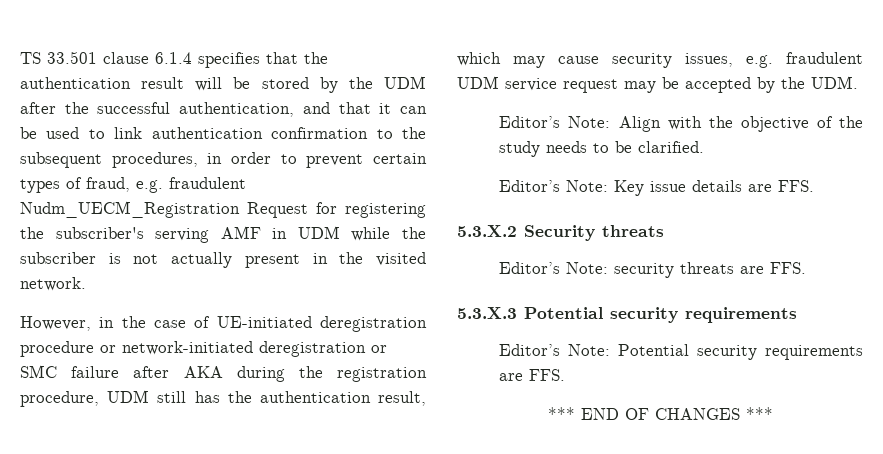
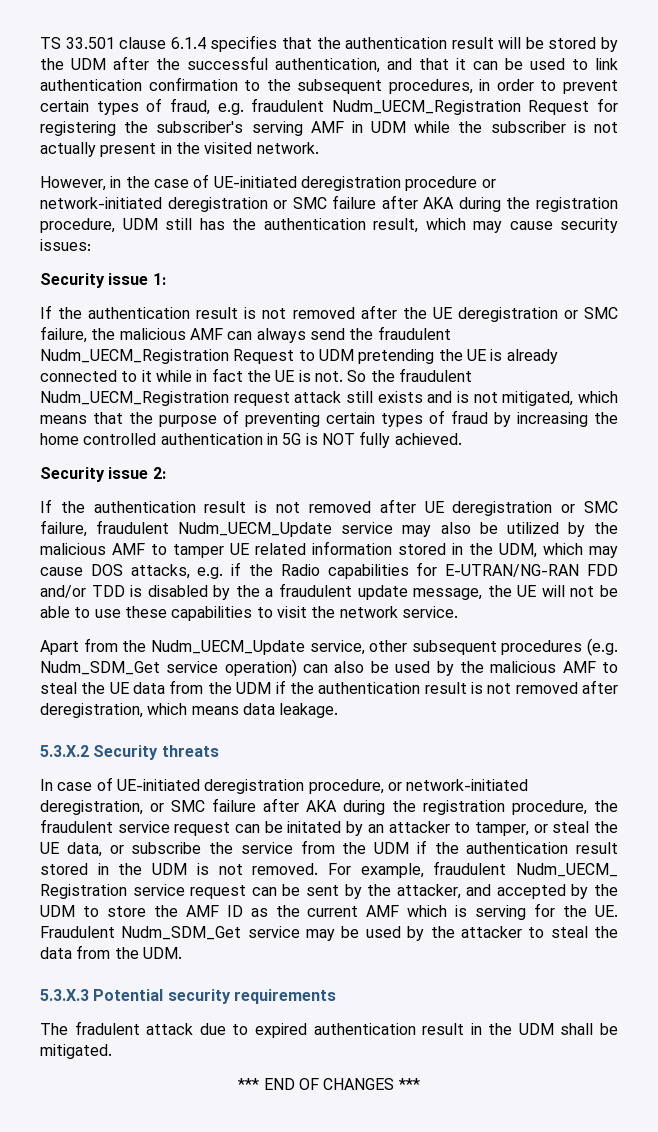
[685,52,863,68] [457,76,858,93] [499,116,863,132] [499,141,705,157] [499,180,815,196] [457,225,664,241] [499,262,807,278] [457,307,797,323] [499,344,863,360] [499,369,566,381] issues, e.g. fraudulent UDM service request may be accepted by the UDM. // Editor’s Note: Align with the objective of the study needs to be clarified. // Editor’s Note: Key issue details are FFS. // 5.3.X.2 Security threats // Editor’s Note: security threats are FFS. // 5.3.X.3 Potential security requirements // Editor’s Note: Potential security requirements are FFS. -> [40,239,91,251] [40,273,166,288] [40,305,618,322] [40,326,451,343] [40,349,558,364] [40,368,472,382] [40,391,619,406] [40,410,618,427] [40,431,462,448] [40,467,166,482] [40,499,618,516] [40,520,618,537] [40,541,618,558] [40,562,618,579] [40,583,618,600] [40,606,458,621] [40,638,618,656] [40,659,619,677] [40,680,618,694] [40,703,339,718] [40,745,219,760] [40,777,529,794] [40,798,618,815] [40,819,618,836] [40,840,618,857] [40,861,618,878] [40,884,618,899] [40,903,619,920] [40,926,619,941] [40,945,182,959] [40,989,336,1004] [40,1021,618,1038] [40,1044,112,1059] issues: // Security issue 1: // If the authentication result is not removed after the UE deregistration or SMC failure, the malicious AMF can always send the fraudulent Nudm_UECM_Registration Request to UDM pretending the UE is already connected to it while in fact the UE is not. So the fraudulent Nudm_UECM_Registration request attack still exists and is not mitigated, which means that the purpose of preventing certain types of fraud by increasing the home controlled authentication in 5G is NOT fully achieved. // Security issue 2: // If the authentication result is not removed after UE deregistration or SMC failure, fraudulent Nudm_UECM_Update service may also be utilized by the malicious AMF to tamper UE related information stored in the UDM, which may cause DOS attacks, e.g. if the Radio capabilities for E-UTRAN/NG-RAN FDD and/or TDD is disabled by the a fraudulent update message, the UE will not be able to use these capabilities to visit the network service. // Apart from the Nudm_UECM_Update service, other subsequent procedures (e.g. Nudm_SDM_Get service operation) can also be used by the malicious AMF to steal the UE data from the UDM if the authentication result is not removed after deregistration, which means data leakage. // 5.3.X.2 Security threats // In case of UE-initiated deregistration procedure, or network-initiated deregistration, or SMC failure after AKA during the registration procedure, the fraudulent service request can be initated by an attacker to tamper, or steal the UE data, or subscribe the service from the UDM if the authentication result stored in the UDM is not removed. For example, fraudulent Nudm_UECM_ Registration service request can be sent by the attacker, and accepted by the UDM to store the AMF ID as the current AMF which is serving for the UE. Fraudulent Nudm_SDM_Get service may be used by the attacker to steal the data from the UDM. // 5.3.X.3 Potential security requirements // The fradulent attack due to expired authentication result in the UDM shall be mitigated.

